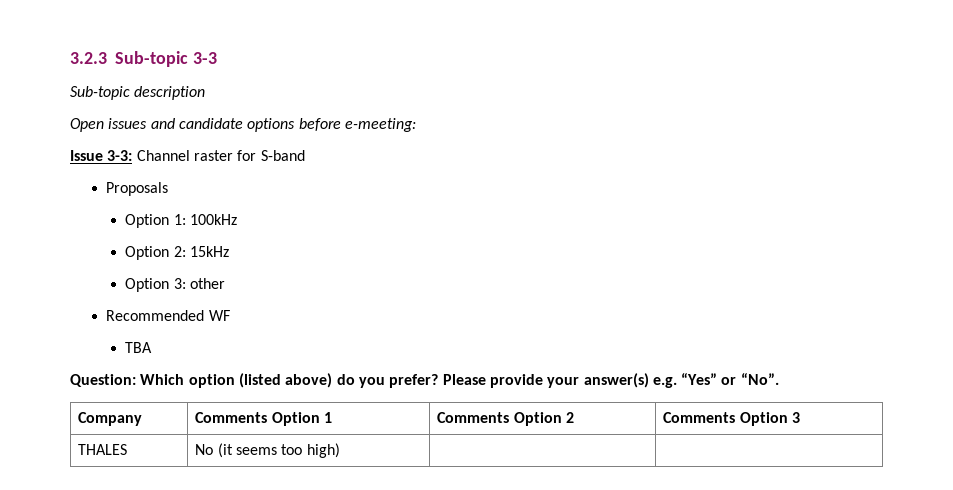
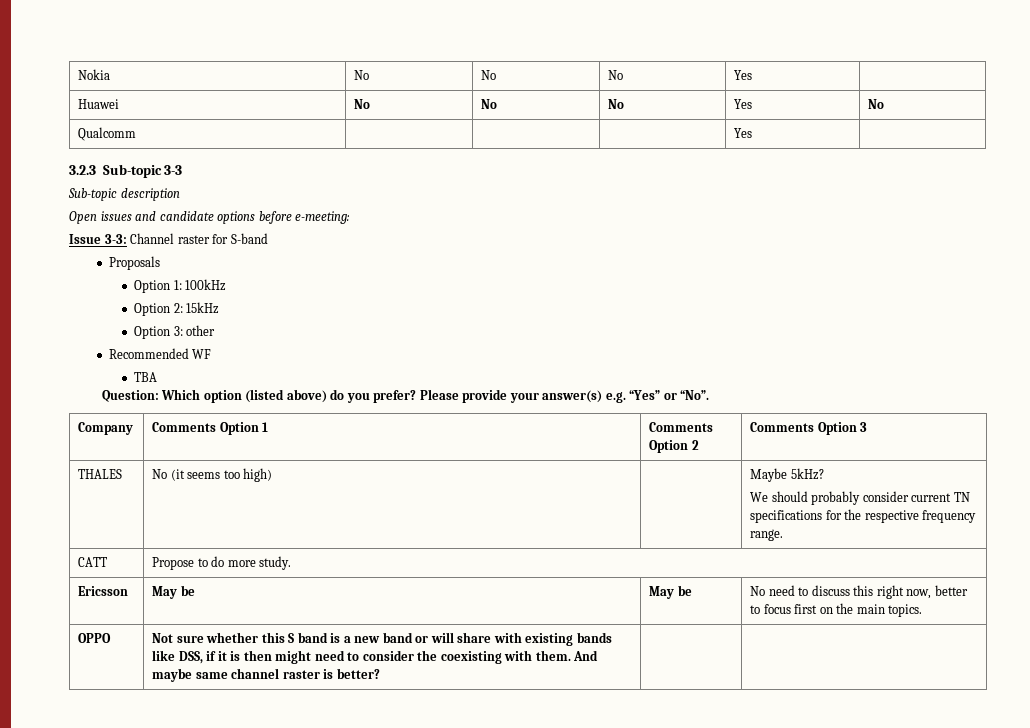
(70, 58) none -> [78,69,111,80] [354,70,370,80] [481,70,497,80] [608,70,624,80] [734,70,753,80] [78,99,120,109] [354,99,371,109] [481,99,498,109] [608,99,625,109] [734,99,753,109] [868,99,885,109] [78,127,137,141] [734,128,753,138] Nokia | No | No | No | Yes | // Huawei | No | No | No | Yes | No // Qualcomm | | | | Yes | //
(340, 450) none -> [750,468,824,482] [750,491,970,505] [750,509,977,523] [750,529,784,541] [78,557,108,567] [152,556,292,570] [78,586,129,596] [152,585,195,599] [649,585,692,599] [750,585,968,599] [750,603,923,617] [78,633,112,643] [152,632,612,646] [152,650,599,664] [152,668,380,682] | Maybe 5kHz? // We should probably consider current TN specifications for the respective frequency range. // CATT | Propose to do more study. // Ericsson | May be | May be | No need to discuss this right now, better to focus first on the main topics. // OPPO | Not sure whether this S band is a new band or will share with existing bands like DSS, if it is then might need to consider the coexisting with them. And maybe same channel raster is better? |

